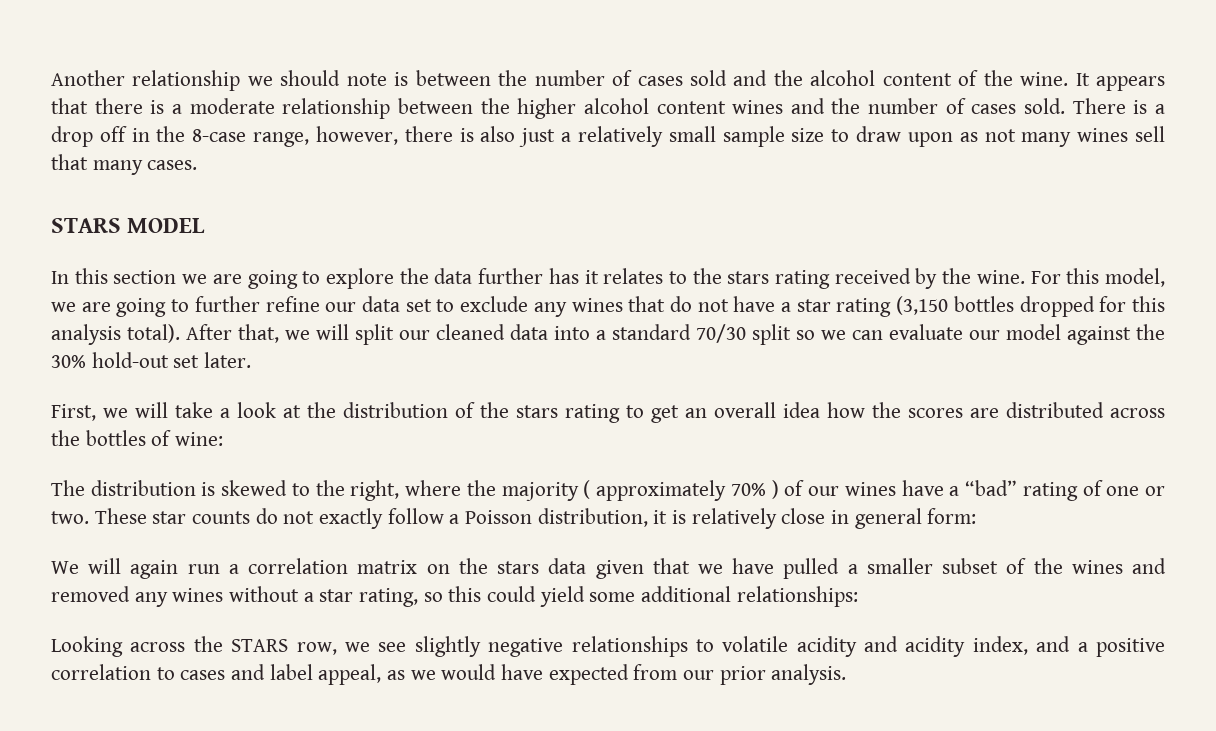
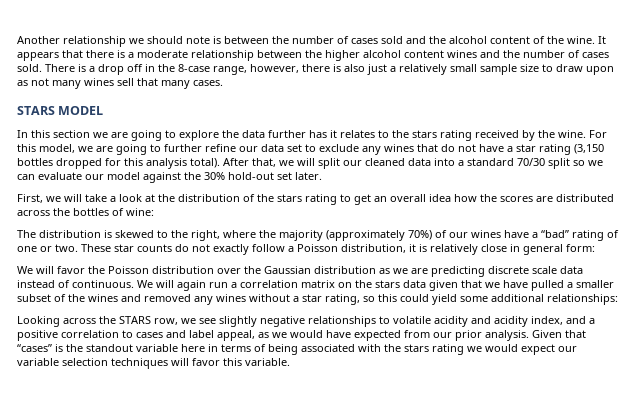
[583,480,779,501] ( approximately 70% ) -> [326,230,432,241] (approximately 70%)
(122, 566) none -> [57,266,583,277] [17,280,174,288] favor the Poisson distribution over the Gaussian distribution as we are predicting discrete scale data instead of continuous. We will
(847, 674) none -> [532,330,586,338] [17,344,577,355] [17,358,290,369] Given that “cases” is the standout variable here in terms of being associated with the stars rating we would expect our variable selection techniques will favor this variable.

